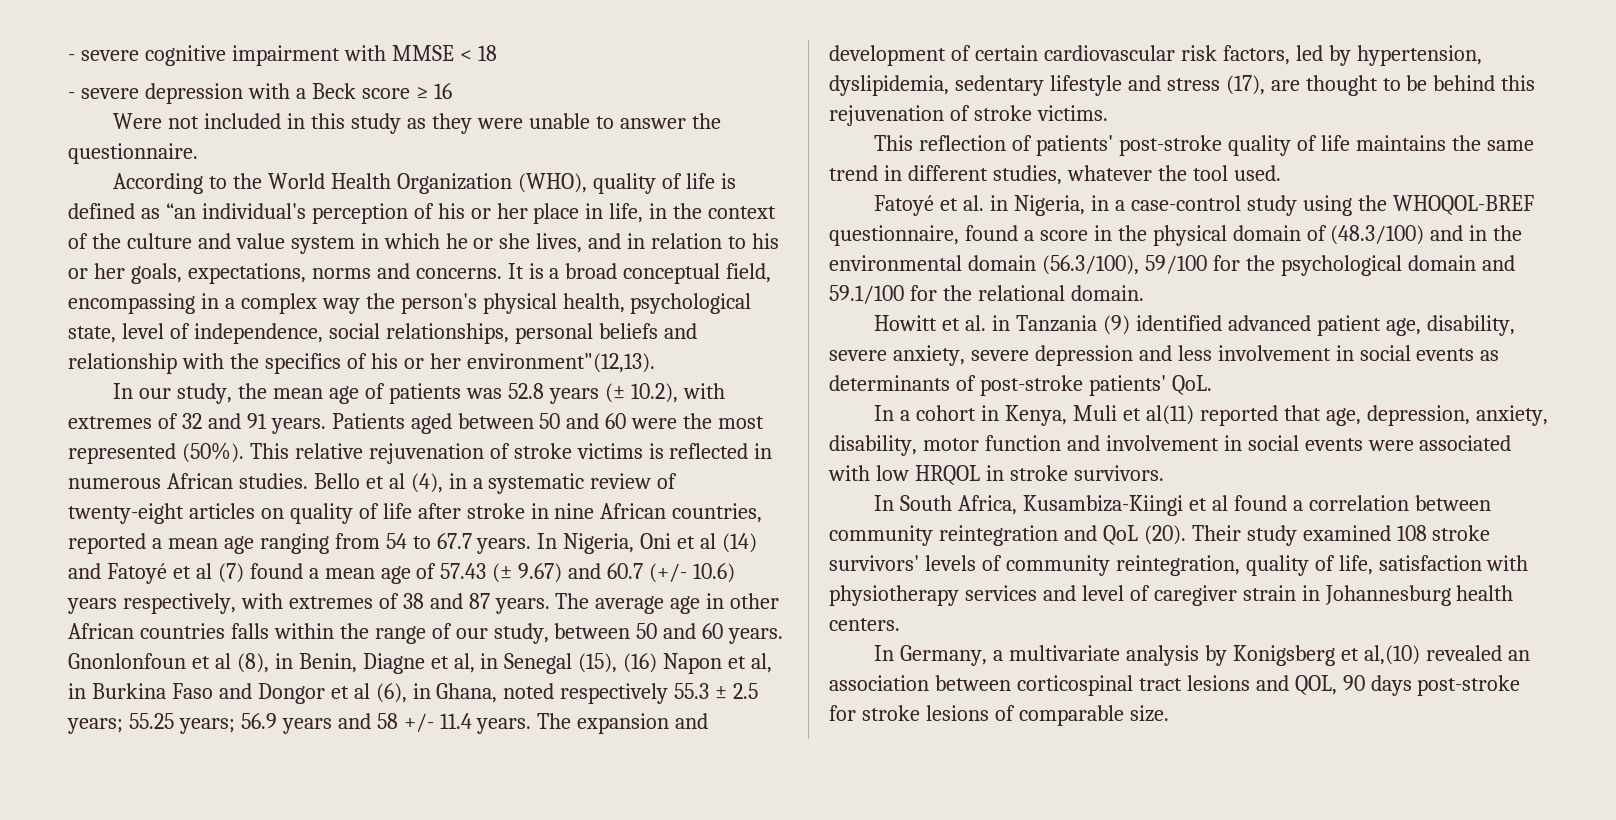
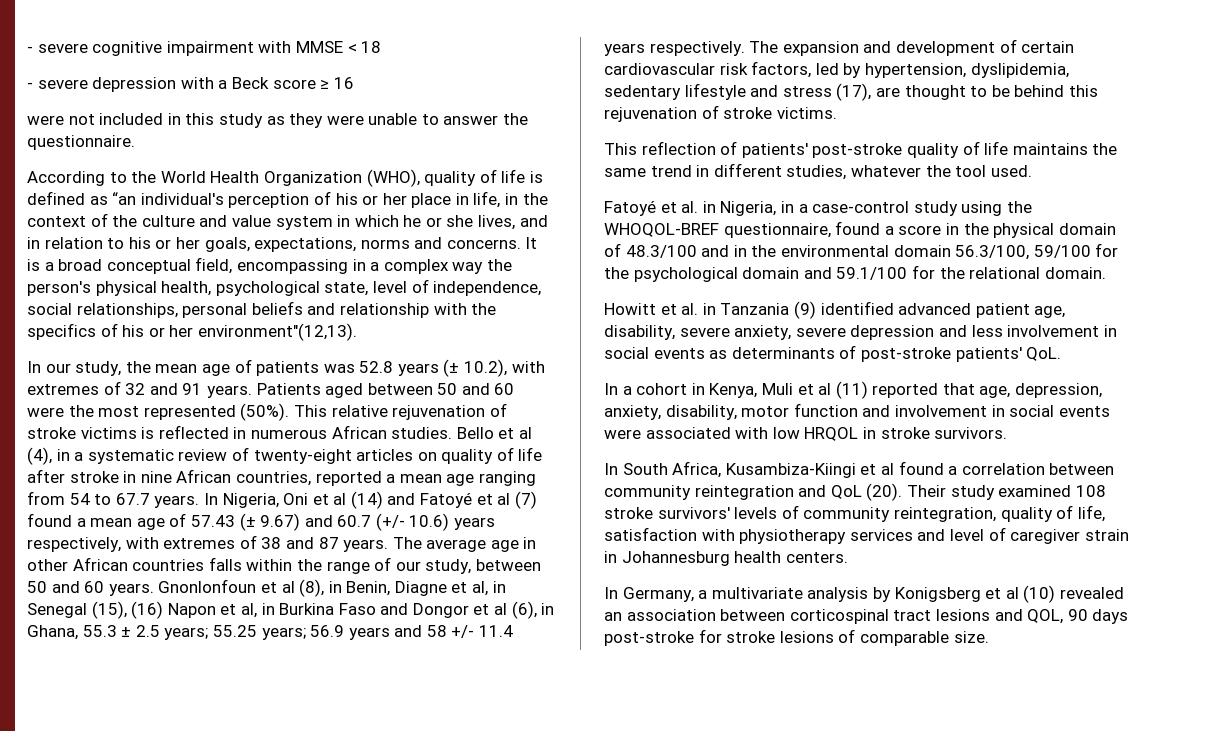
[113,113,163,129] Were -> [27,115,64,125] were
[503,683,669,704] noted respectively -> (78, 632) none
[476,718,532,734] years. -> [604,41,745,56] years respectively.
[1330,225,1425,245] (48.3/100) -> [625,245,697,258] 48.3/100
[1041,255,1139,275] (56.3/100), -> [955,245,1030,260] 56.3/100,
[1145,405,1194,425] al(11) -> [818,381,868,399] al (11)
[1363,645,1420,665] al,(10) -> [1005,585,1056,603] al (10)

